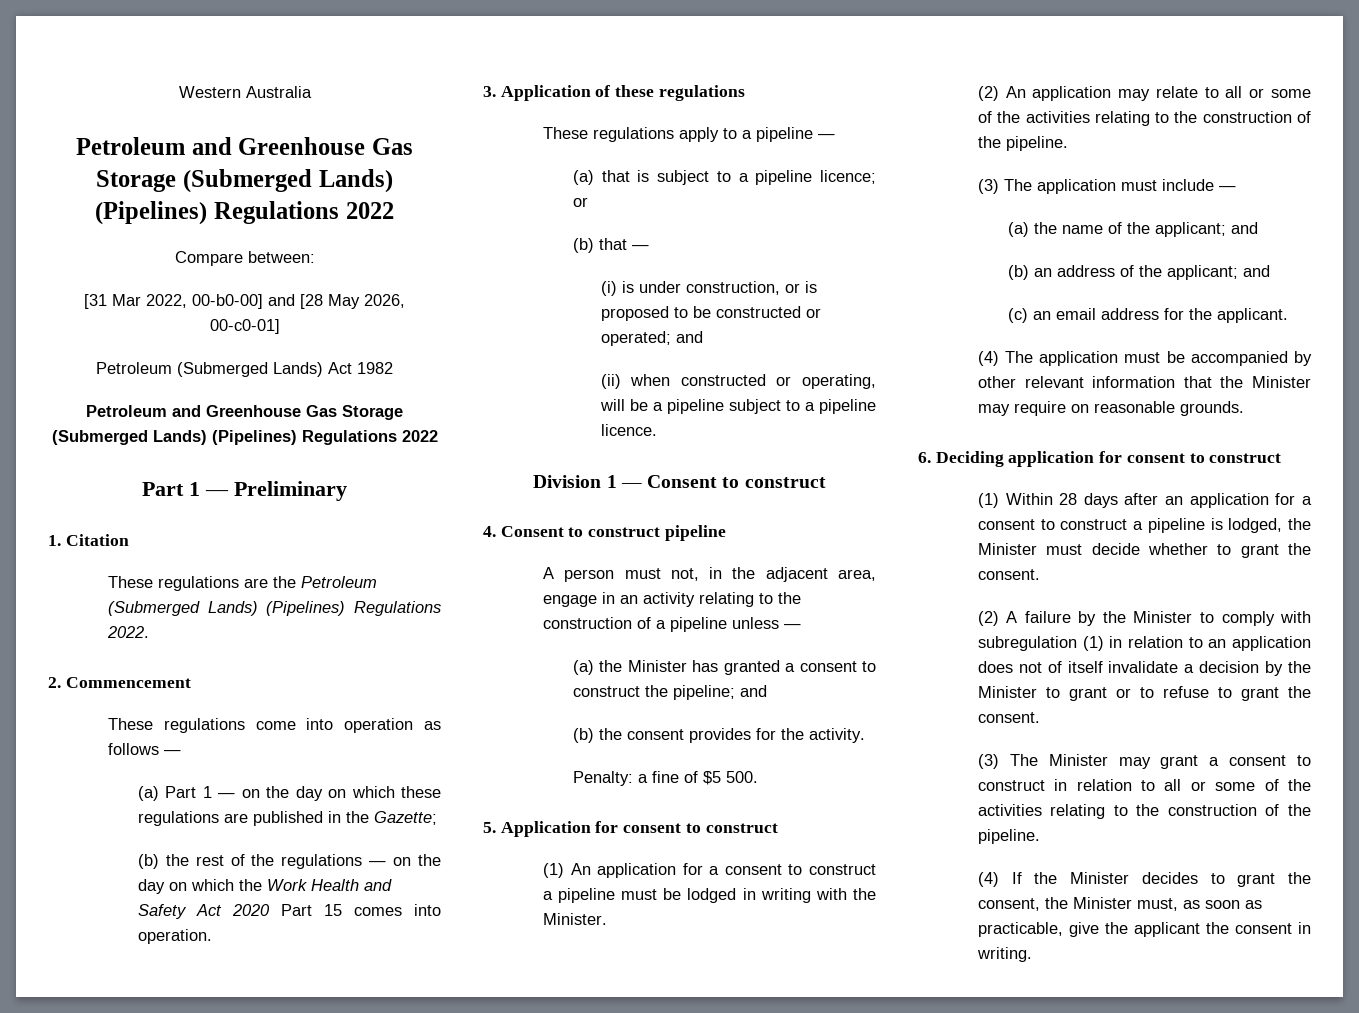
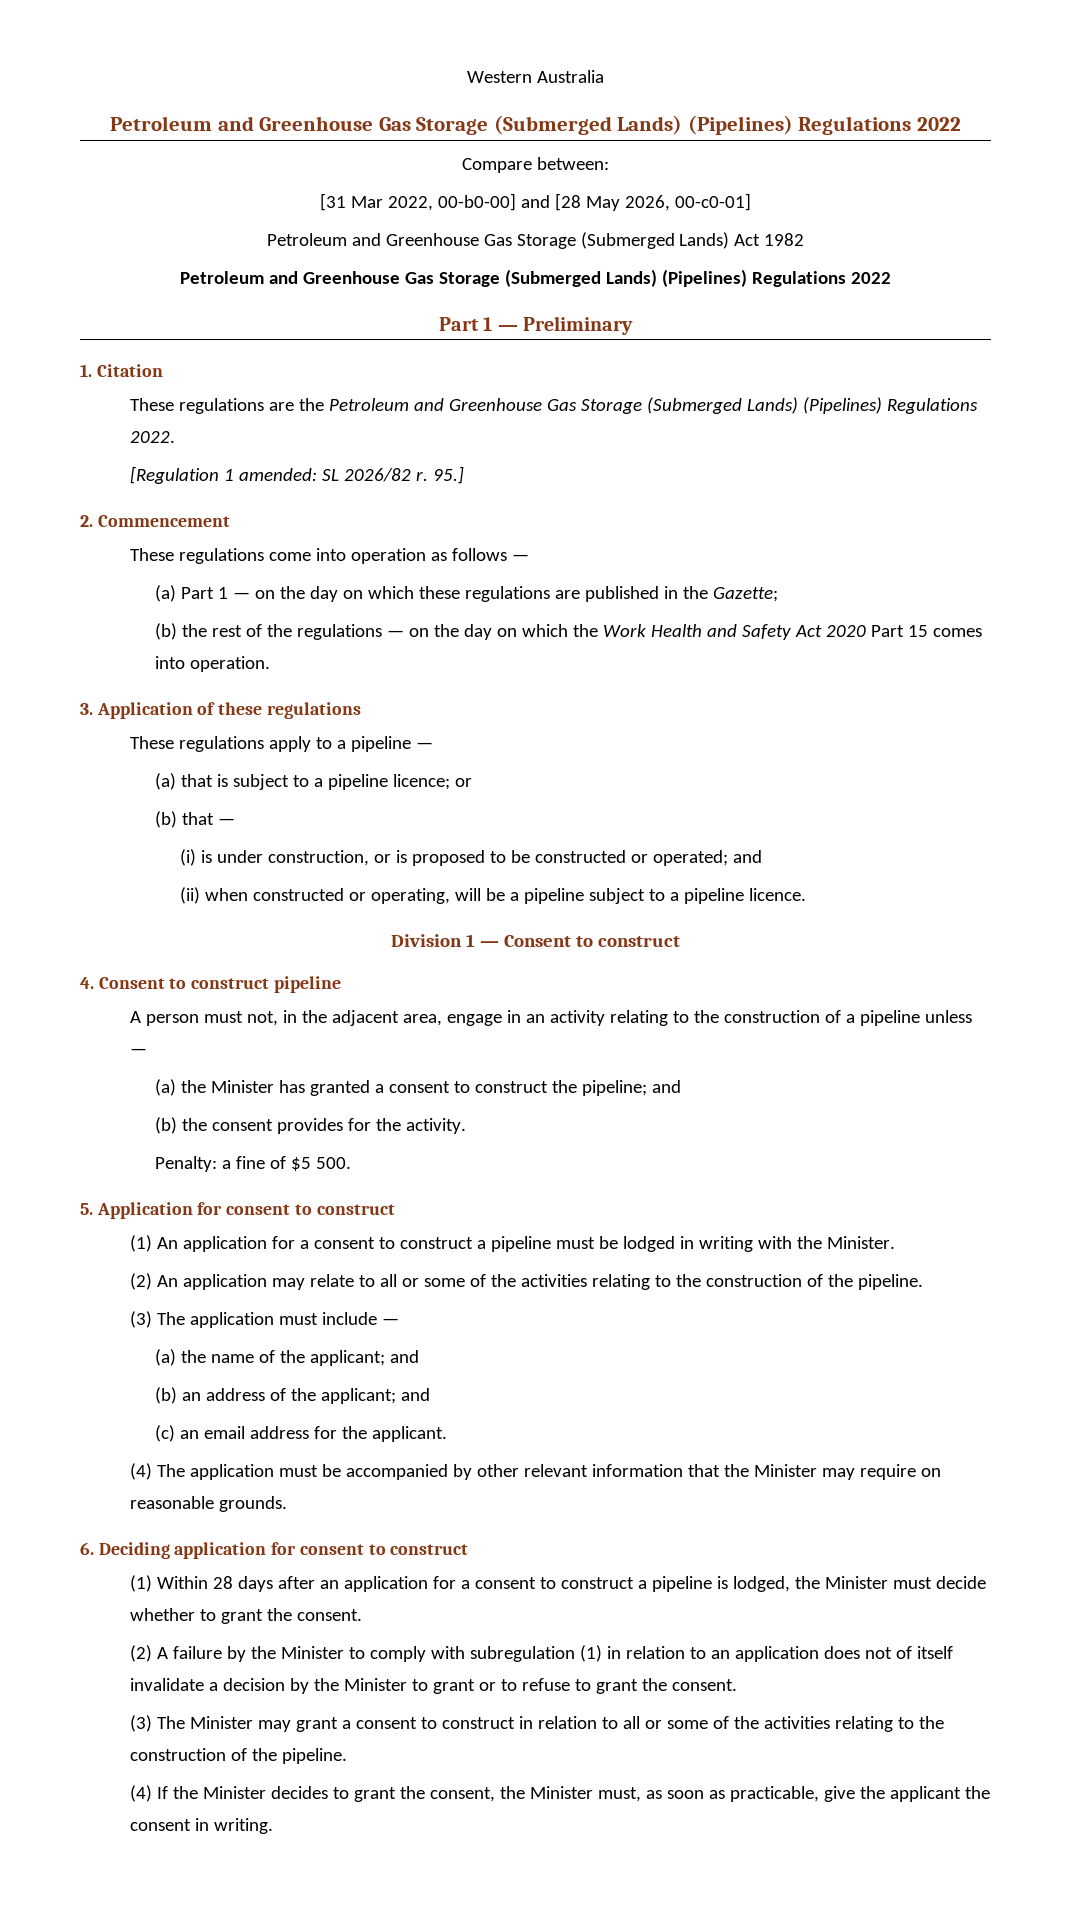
(172, 368) none -> [351,233,576,249] and Greenhouse Gas Storage
(377, 582) none -> [414,398,643,414] and Greenhouse Gas Storage
(149, 632) none -> [130,466,465,484] // [Regulation 1 amended: SL 2026/82 r. 95.]

